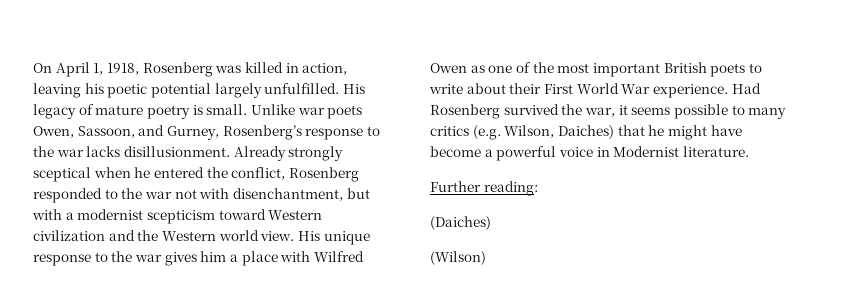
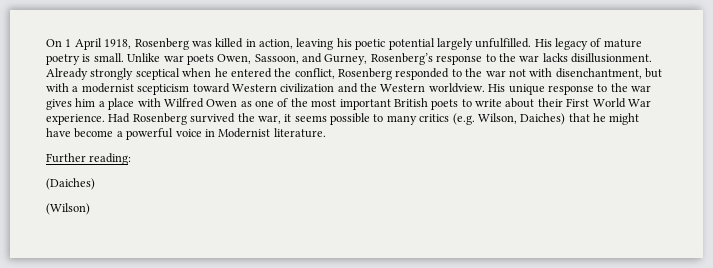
[55,62,104,77] April 1, -> [65,38,102,50] 1 April
[218,230,295,241] world view. -> [428,83,485,93] worldview.

